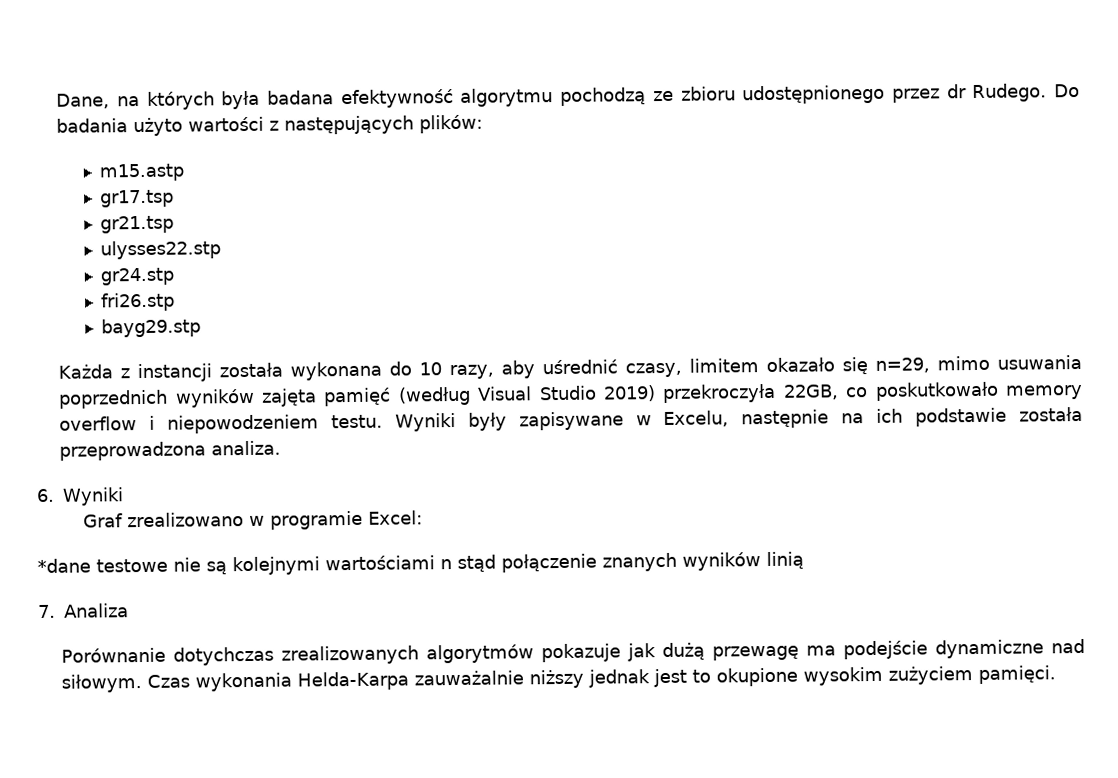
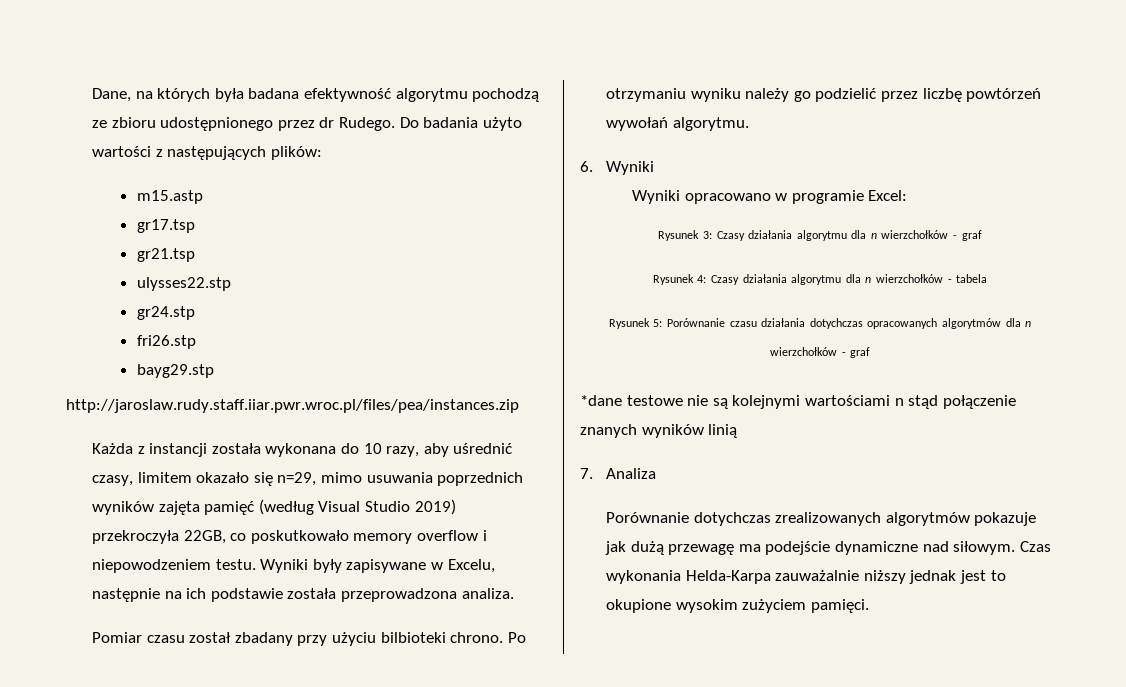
(202, 328) none -> [66,399,519,413] // http://jaroslaw.rudy.staff.iiar.pwr.wroc.pl/files/pea/instances.zip
(282, 448) none -> [91,632,526,646] [605,88,1042,102] [605,117,749,131] // Pomiar czasu został zbadany przy użyciu bilbioteki chrono. Po otrzymaniu wyniku należy go podzielić przez liczbę powtórzeń wywołań algorytmu.
[83,512,245,528] Graf zrealizowano -> [631,190,771,204] Wyniki opracowano
(424, 517) none -> [658,230,982,241] [652,274,988,285] [608,318,1032,329] [769,347,871,358] // Rysunek 3: Czasy działania algorytmu dla n wierzchołków - graf // Rysunek 4: Czasy działania algorytmu dla n wierzchołków - tabela // Rysunek 5: Porównanie czasu działania dotychczas opracowanych algorytmów dla n wierzchołków - graf

